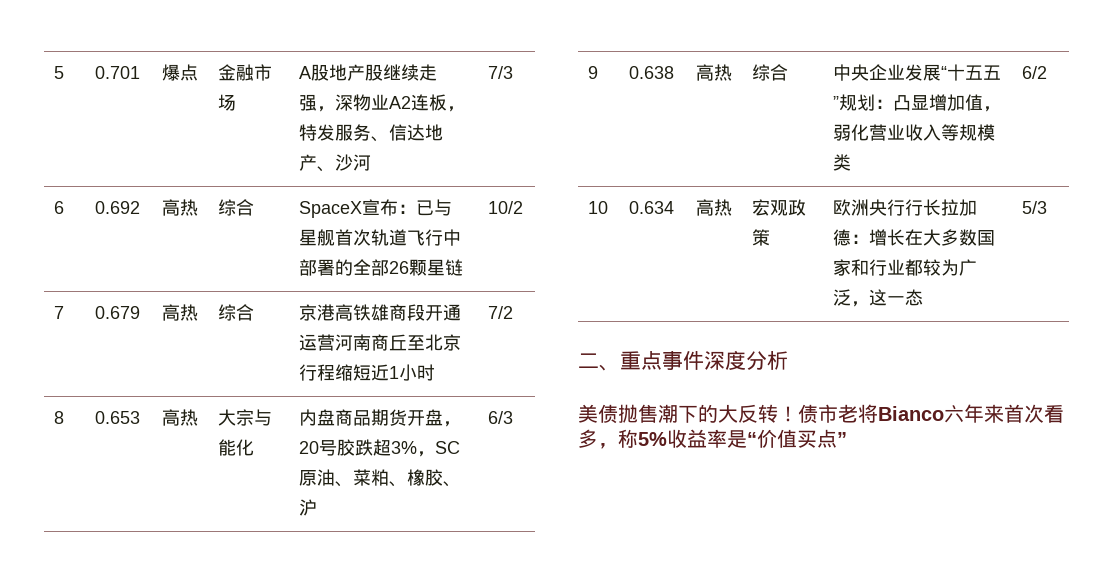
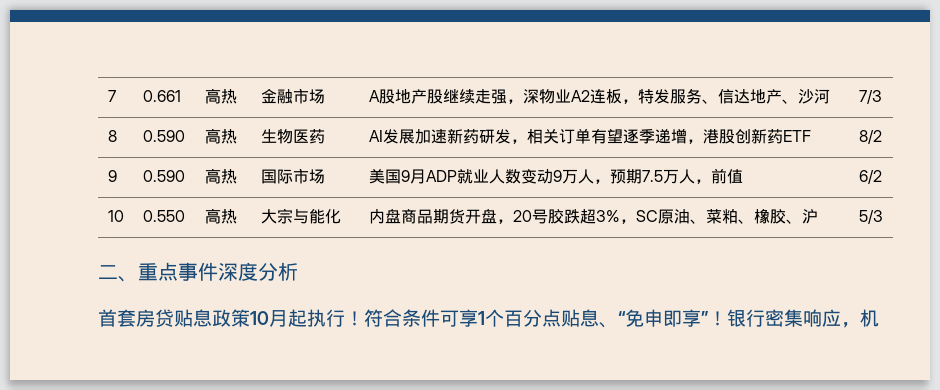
[54,66,65,79] [95,66,141,79] [162,64,199,81] 5 | 0.701 | 爆点 -> [107,90,116,102] [142,90,181,102] [204,88,237,104] 7 | 0.661 | 高热
[54,201,65,214] [95,201,141,214] [162,199,199,216] [218,199,255,216] [299,199,453,218] [299,229,462,246] [299,259,464,276] [488,201,524,214] [54,306,65,319] [95,306,141,319] [162,304,199,321] [218,304,255,321] [299,304,462,321] [299,334,462,351] [299,364,436,381] [488,306,514,319] [54,411,65,424] [95,411,141,424] 6 | 0.692 | 高热 | 综合 | SpaceX宣布：已与星舰首次轨道飞行中部署的全部26颗星链 | 10/2 // 7 | 0.679 | 高热 | 综合 | 京港高铁雄商段开通运营河南商丘至北京行程缩短近1小时 | 7/2 // 8 | 0.653 -> [107,130,117,142] [142,130,185,142] [204,128,237,144] [260,129,325,144] [368,128,811,144] [858,130,882,144] [107,170,117,182] [142,170,185,182] [204,168,237,184] [260,168,325,184] [368,168,743,184] [858,170,882,184] [107,210,124,222] [142,210,185,222] 8 | 0.590 | 高热 | 生物医药 | AI发展加速新药研发，相关订单有望逐季递增，港股创新药ETF | 8/2 // 9 | 0.590 | 高热 | 国际市场 | 美国9月ADP就业人数变动9万人，预期7.5万人，前值 | 6/2 // 10 | 0.550
[488,411,514,424] [588,66,599,79] [629,66,675,79] [696,64,733,81] [752,64,789,81] [833,64,1002,81] [833,94,1002,112] [833,124,996,141] [833,154,852,171] [1022,66,1048,79] [588,201,609,214] [629,201,675,214] [696,199,733,216] [752,199,807,216] [752,229,771,246] [833,199,978,216] [833,229,996,246] [833,259,978,276] [833,289,924,307] | 6/3 // 9 | 0.638 | 高热 | 综合 | 中央企业发展“十五五”规划：凸显增加值，弱化营业收入等规模类 | 6/2 // 10 | 0.634 | 高热 | 宏观政策 | 欧洲央行行长拉加德：增长在大多数国家和行业都较为广泛，这一态 -> (818, 216) none
[578,404,1064,424] [578,429,847,449] 美债抛售潮下的大反转！债市老将Bianco六年来首次看多，称5%收益率是“价值买点” -> [98,309,879,328] 首套房贷贴息政策10月起执行！符合条件可享1个百分点贴息、“免申即享”！银行密集响应，机

